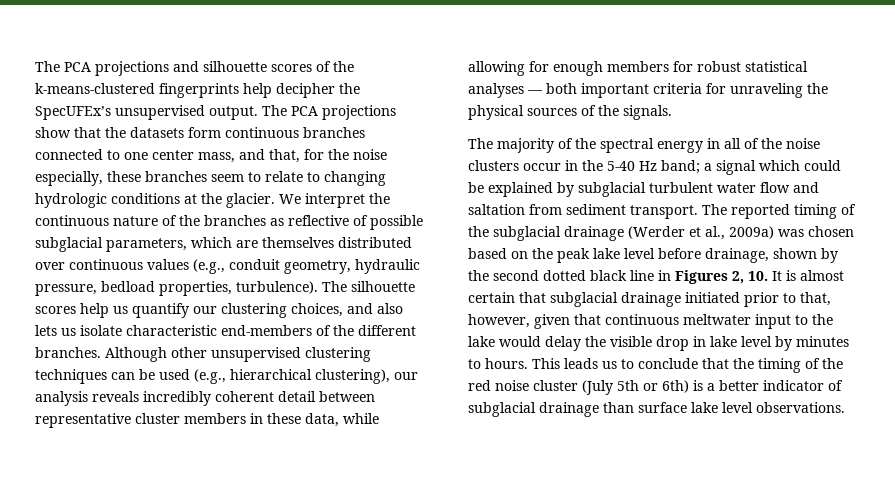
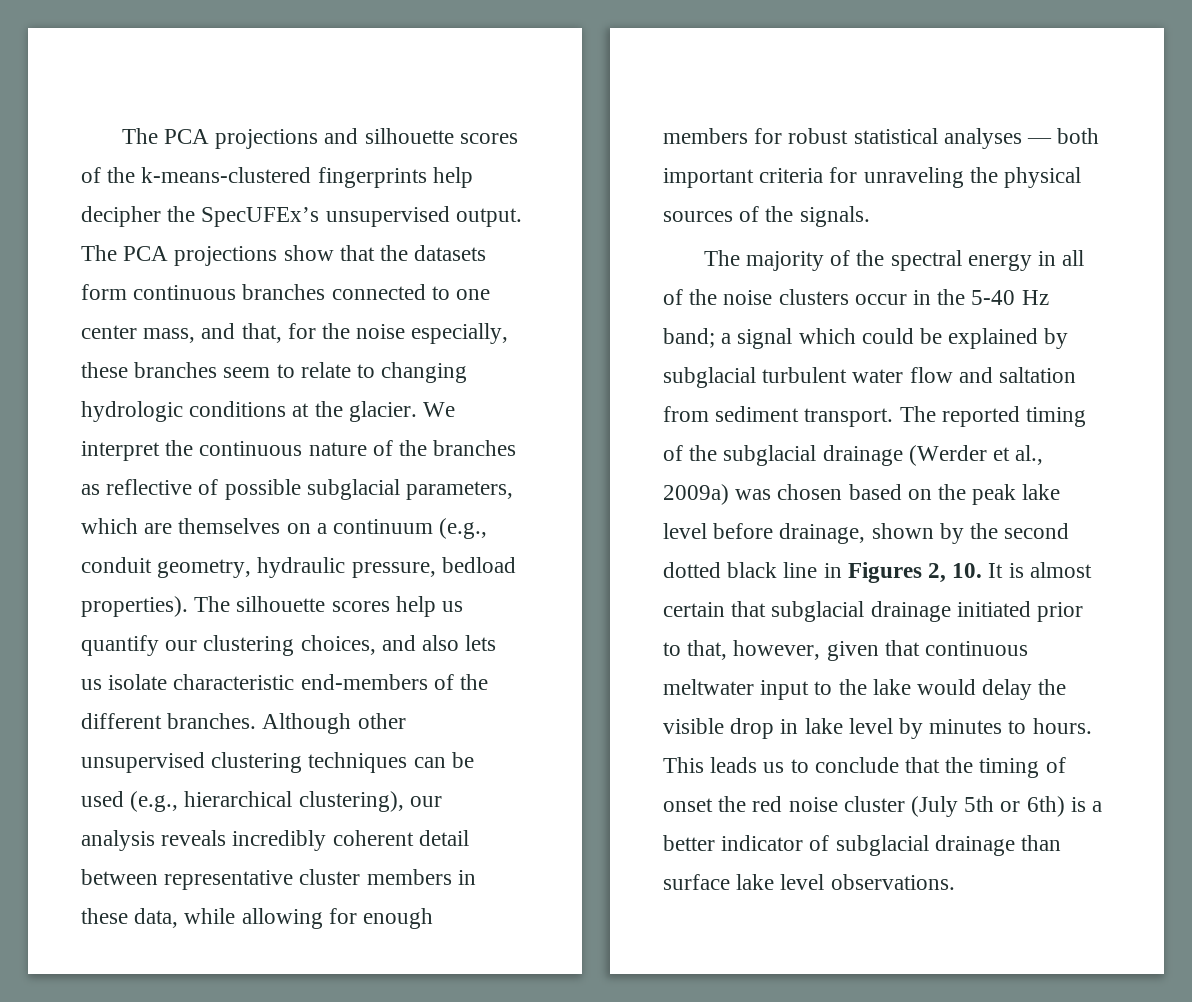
[338,237,412,248] [35,259,189,270] distributed over continuous values -> [286,519,434,534] on a continuum
[159,281,318,296] properties, turbulence). -> [81,596,188,617] properties).
(820, 363) none -> [663,798,713,812] onset

